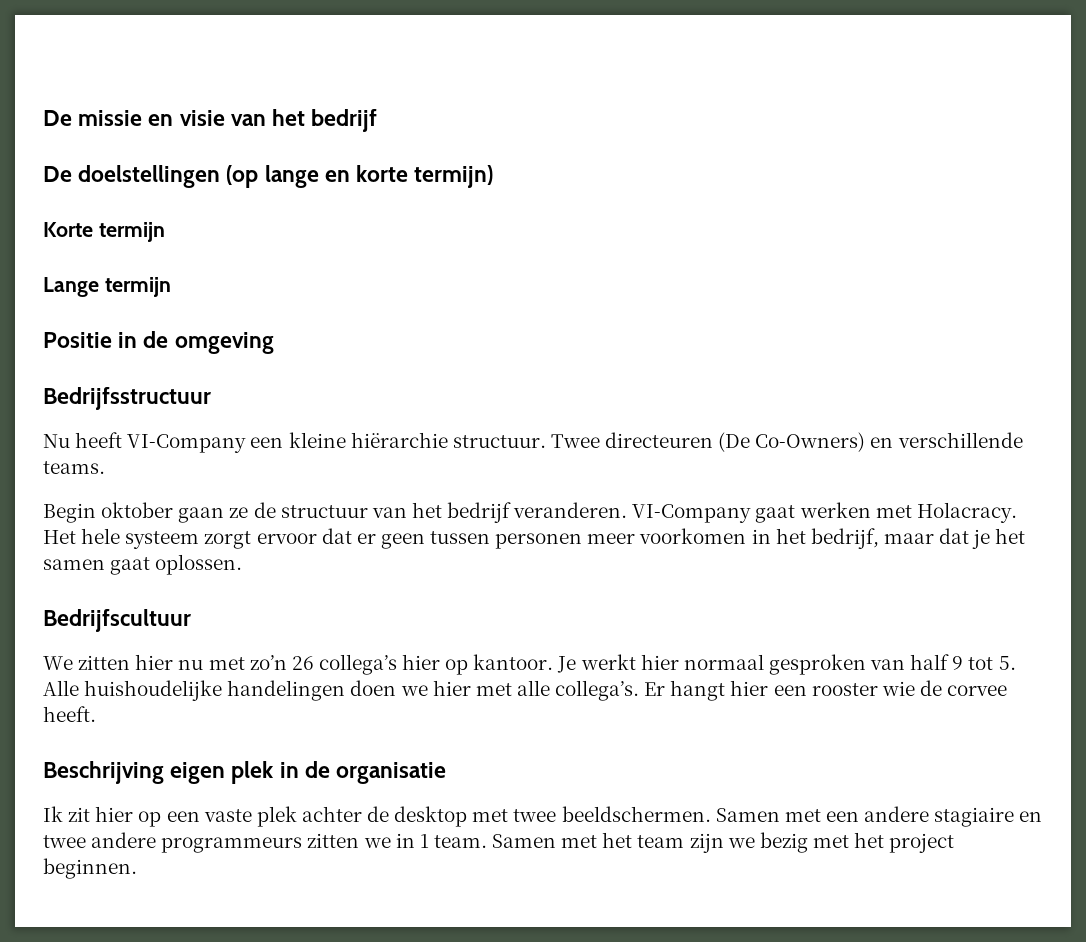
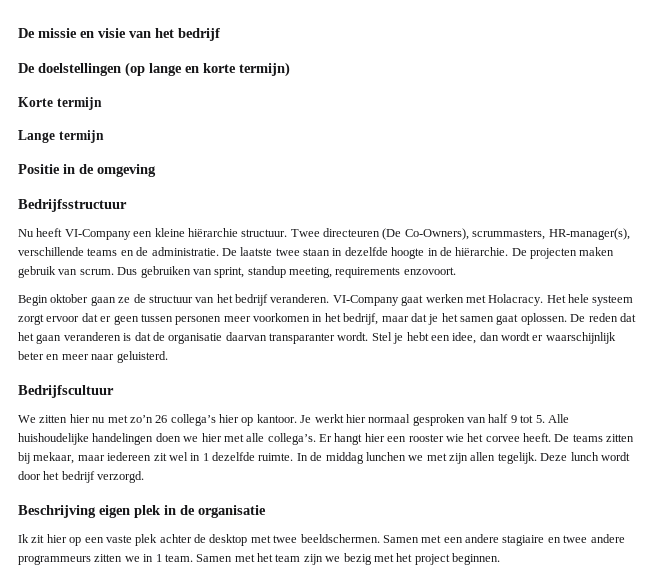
[755,432,1023,452] [43,461,105,474] Co-Owners) en verschillende teams. -> [404,228,630,240] [18,247,615,259] [18,266,456,278] Co-Owners), scrummasters, HR-manager(s), verschillende teams en de administratie. De laatste twee staan in dezelfde hoogte in de hiërarchie. De projecten maken gebruik van scrum. Dus gebruiken van sprint, standup meeting, requirements enzovoort.
(243, 564) none -> [570,313,636,322] [18,332,616,344] [18,351,168,363] De reden dat het gaan veranderen is dat de organisatie daarvan transparanter wordt. Stel je hebt een idee, dan wordt er waarschijnlijk beter en meer naar geluisterd.
[919,680,942,696] de -> [467,433,484,442] het
(96, 714) none -> [554,434,635,442] [18,452,630,464] [18,471,145,483] De teams zitten bij mekaar, maar iedereen zit wel in 1 dezelfde ruimte. In de middag lunchen we met zijn allen tegelijk. Deze lunch wordt door het bedrijf verzorgd.

